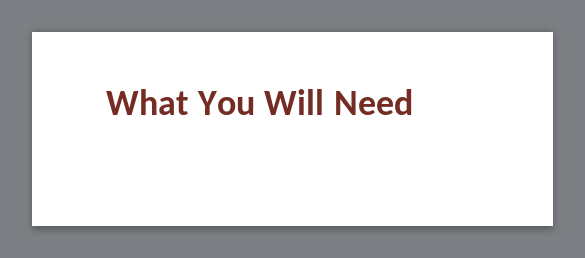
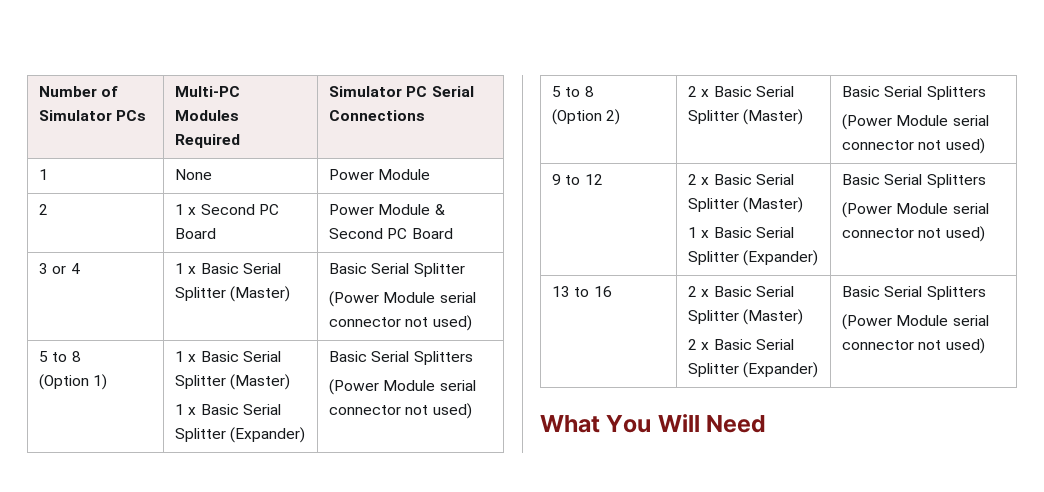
(106, 102) none -> [39,86,119,97] [39,110,147,121] [175,86,241,97] [175,110,240,121] [175,134,241,148] [329,86,474,97] [329,110,426,121] [39,169,49,180] [175,169,213,180] [329,169,431,180] [39,204,49,215] [175,204,279,215] [175,228,217,239] [329,204,445,215] [329,228,453,239] [39,263,80,274] [175,263,281,274] [175,286,291,302] [329,263,465,277] [329,291,476,307] [329,315,472,331] [39,351,81,362] [39,374,108,390] [175,351,281,362] [175,374,291,390] [175,404,281,415] [175,427,306,443] [329,351,473,365] [329,379,476,395] [329,403,472,419] [552,86,594,97] [552,109,621,125] [688,86,794,97] [688,109,804,125] [842,86,986,100] [842,114,989,130] [842,138,985,154] [552,174,603,185] [688,174,794,185] [688,197,804,213] [688,227,794,238] [688,250,819,266] [842,174,986,188] [842,202,989,218] [842,226,985,242] [552,286,612,297] [688,286,794,297] [688,309,804,325] [688,339,794,350] [688,362,819,378] [842,286,986,300] [842,314,989,330] [842,338,985,354] Number of Simulator PCs | Multi-PC Modules Required | Simulator PC Serial Connections // 1 | None | Power Module // 2 | 1 x Second PC Board | Power Module & Second PC Board // 3 or 4 | 1 x Basic Serial Splitter (Master) | Basic Serial Splitter // (Power Module serial connector not used) // 5 to 8 // (Option 1) | 1 x Basic Serial Splitter (Master) // 1 x Basic Serial Splitter (Expander) | Basic Serial Splitters // (Power Module serial connector not used) // 5 to 8 // (Option 2) | 2 x Basic Serial Splitter (Master) | Basic Serial Splitters // (Power Module serial connector not used) // 9 to 12 | 2 x Basic Serial Splitter (Master) // 1 x Basic Serial Splitter (Expander) | Basic Serial Splitters // (Power Module serial connector not used) // 13 to 16 | 2 x Basic Serial Splitter (Master) // 2 x Basic Serial Splitter (Expander) | Basic Serial Splitters // (Power Module serial connector not used) //

